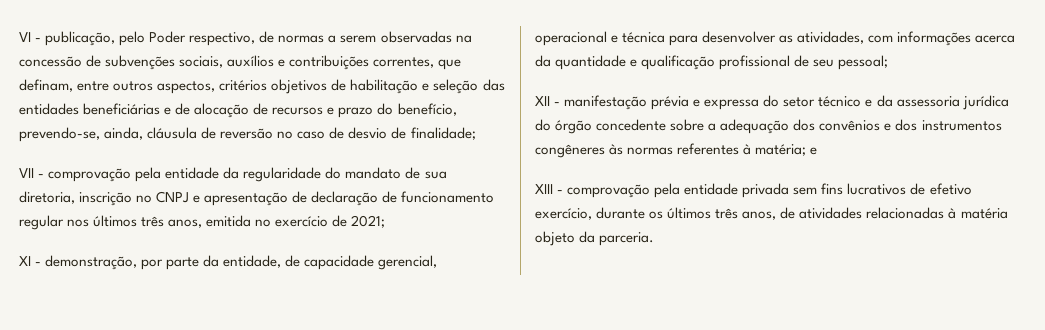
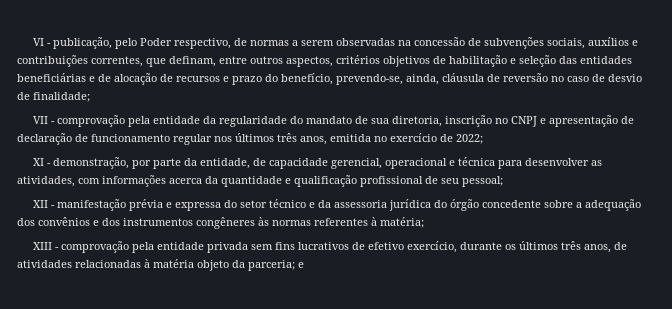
[351,215,386,228] 2021; -> [456,134,483,144] 2022;
[810,147,818,155] e -> (424, 222) none
[599,232,655,246] parceria. -> [248,260,304,271] parceria; e

